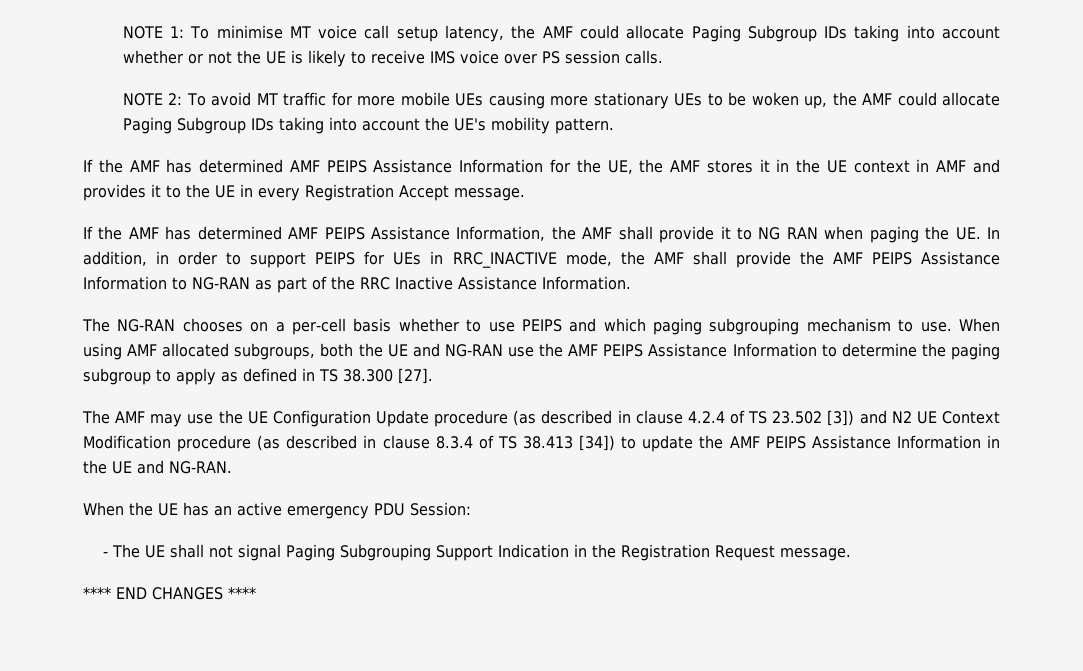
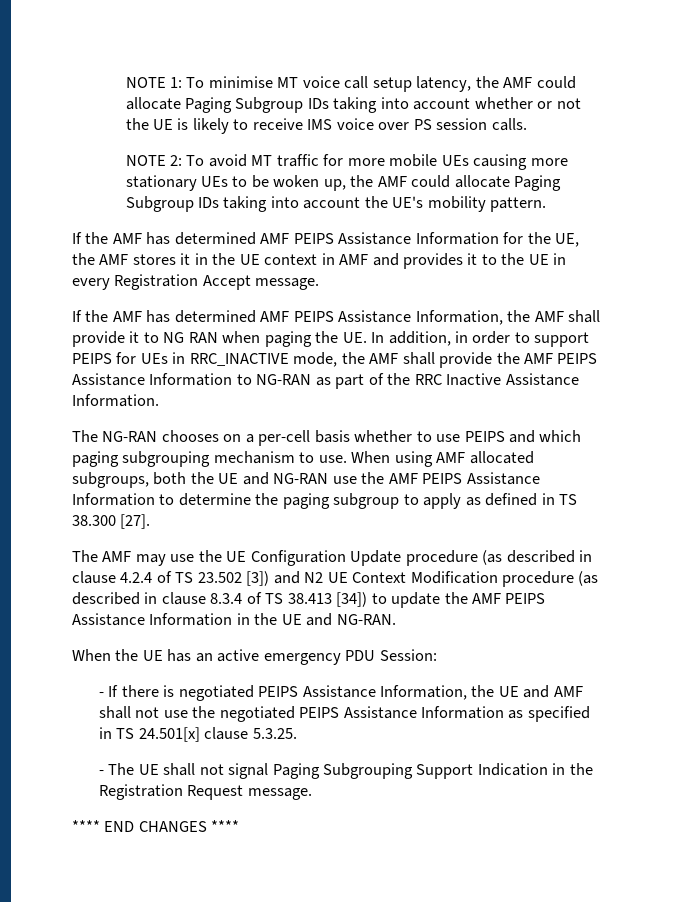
(471, 509) none -> [98,685,583,701] [98,706,590,722] [98,727,297,742] // - If there is negotiated PEIPS Assistance Information, the UE and AMF shall not use the negotiated PEIPS Assistance Information as specified in TS 24.501[x] clause 5.3.25.

